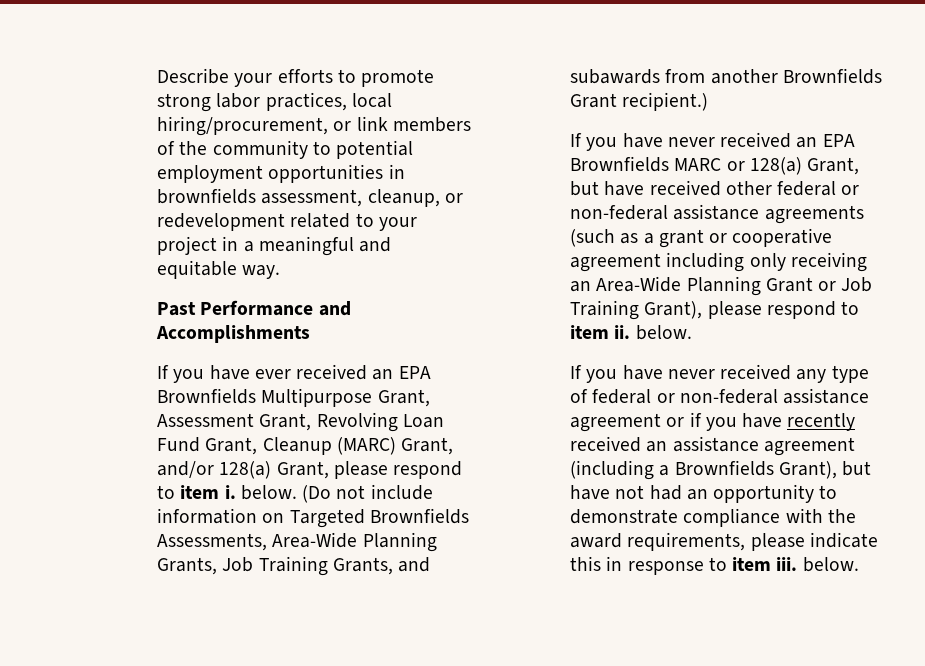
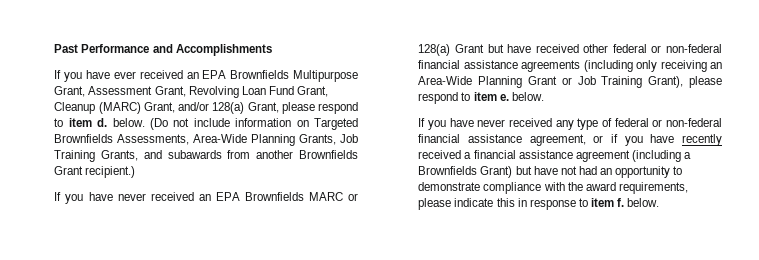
[157,68,435,87] [157,92,392,112] [157,116,471,136] [157,140,414,159] [157,164,405,183] [157,188,463,207] [157,213,417,231] [157,236,392,256] [157,260,281,279] Describe your efforts to promote strong labor practices, local hiring/procurement, or link members of the community to potential employment opportunities in brownfields assessment, cleanup, or redevelopment related to your project in a meaningful and equitable way. // -> (54, 48) none
[224,485,236,499] i. -> [97,118,108,127] d.
[807,157,860,175] Grant, -> [454,44,484,53] Grant
(669, 212) none -> [418,60,461,69] financial
[570,228,833,248] [570,252,745,272] (such as a grant or cooperative agreement including -> [583,60,633,72] (including
[614,325,631,339] ii. -> [499,94,509,101] e.
[783,388,870,404] [570,413,662,432] assistance agreement -> [418,134,586,146] financial assistance agreement,
[646,441,668,452] an -> [464,150,516,159] a financial
[778,461,837,479] Grant), -> [480,166,513,178] Grant)
[776,557,798,571] iii. -> [617,198,625,207] f.

